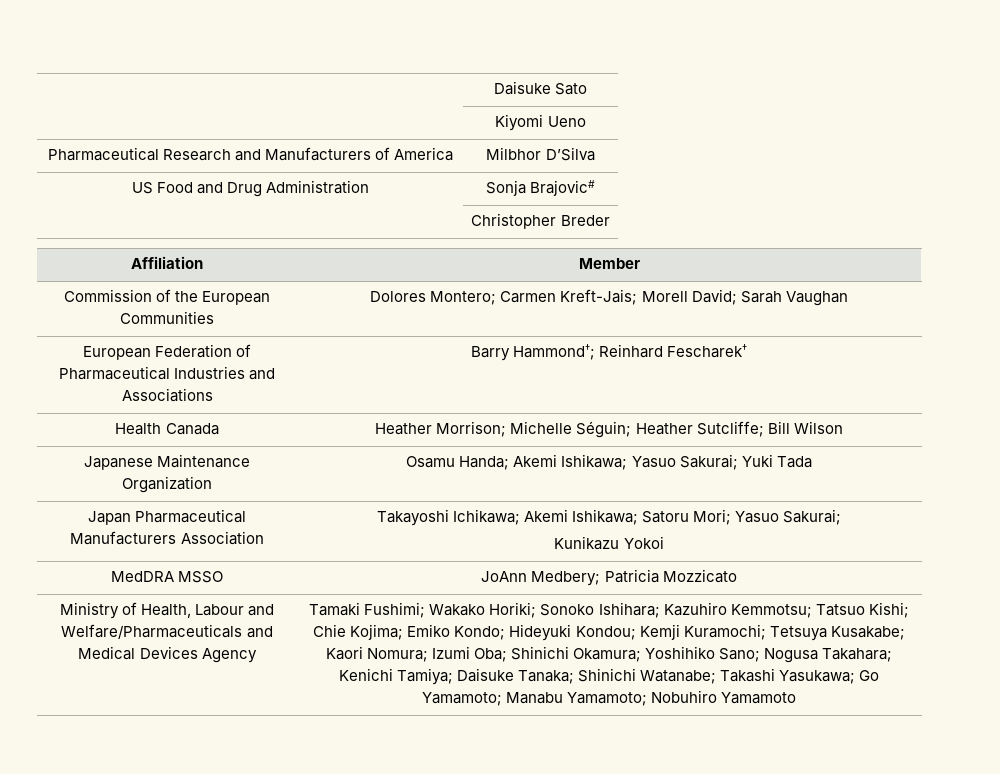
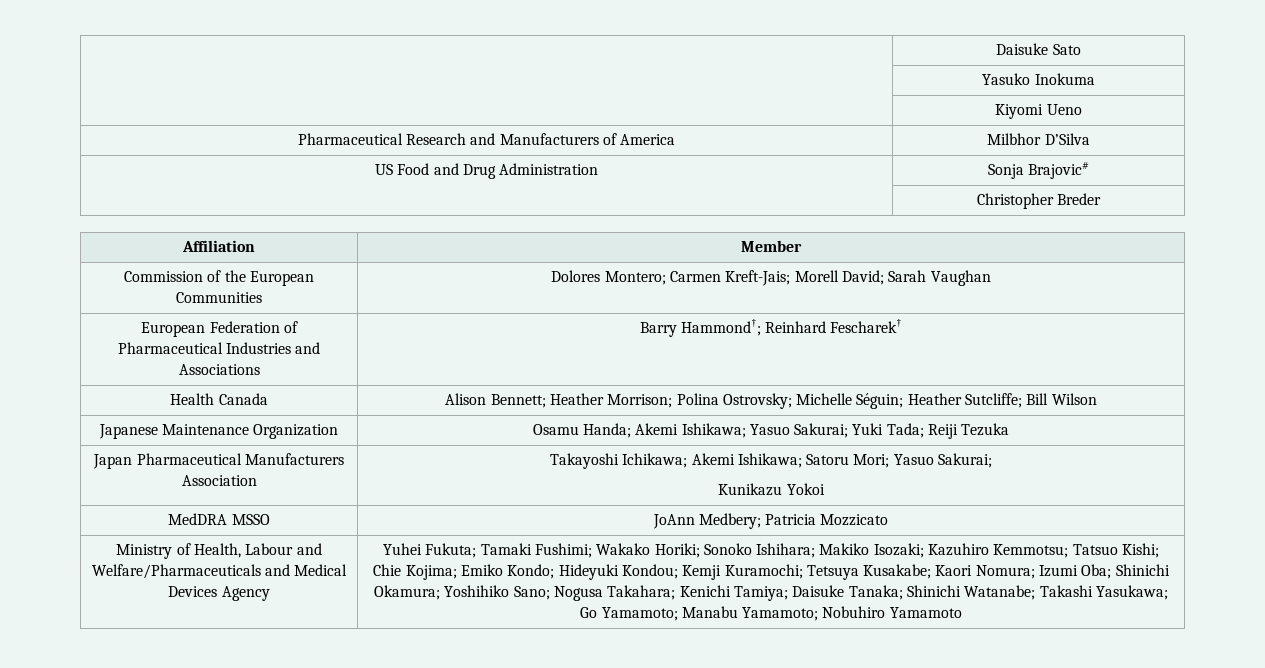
(588, 89) none -> [982,73,1095,85] // | Yasuko Inokuma
[375,421,507,437] Heather Morrison; -> [445,393,792,409] Alison Bennett; Heather Morrison; Polina Ostrovsky;
[776,456,812,468] Tada -> [886,423,1010,439] Tada; Reiji Tezuka
(257, 655) none -> [382,543,477,558] Yuhei Fukuta;
(660, 610) none -> [819,543,924,558] Makiko Isozaki;

